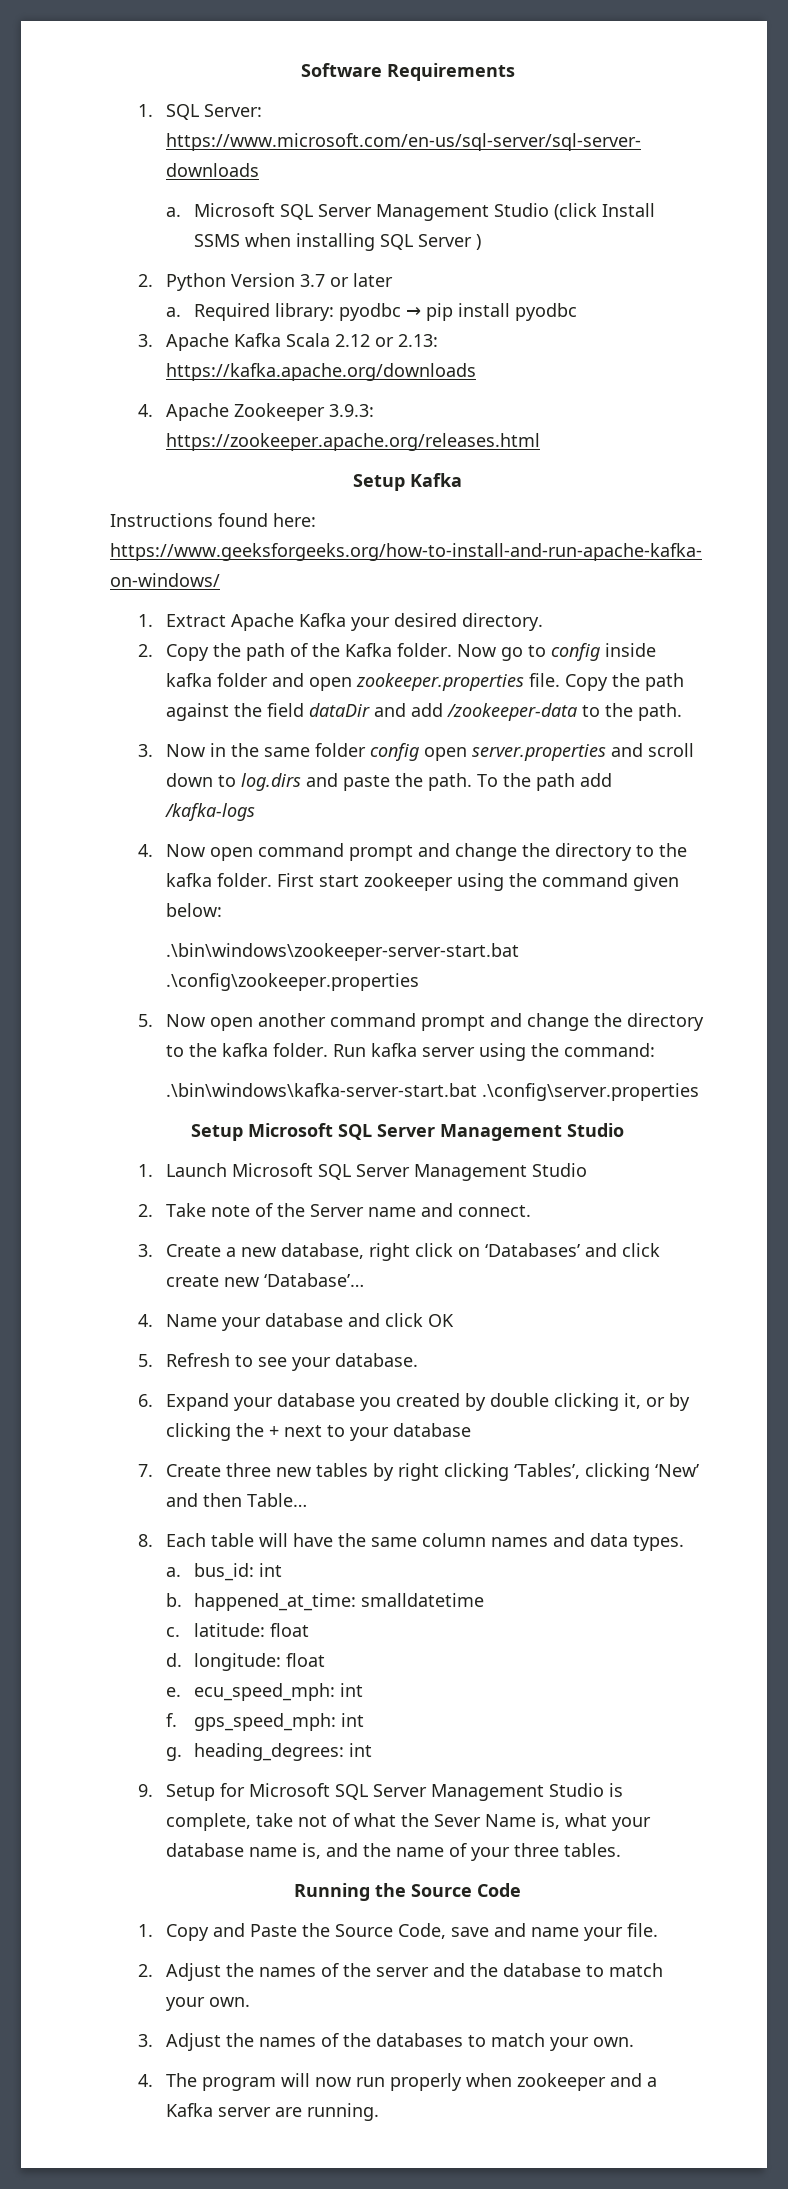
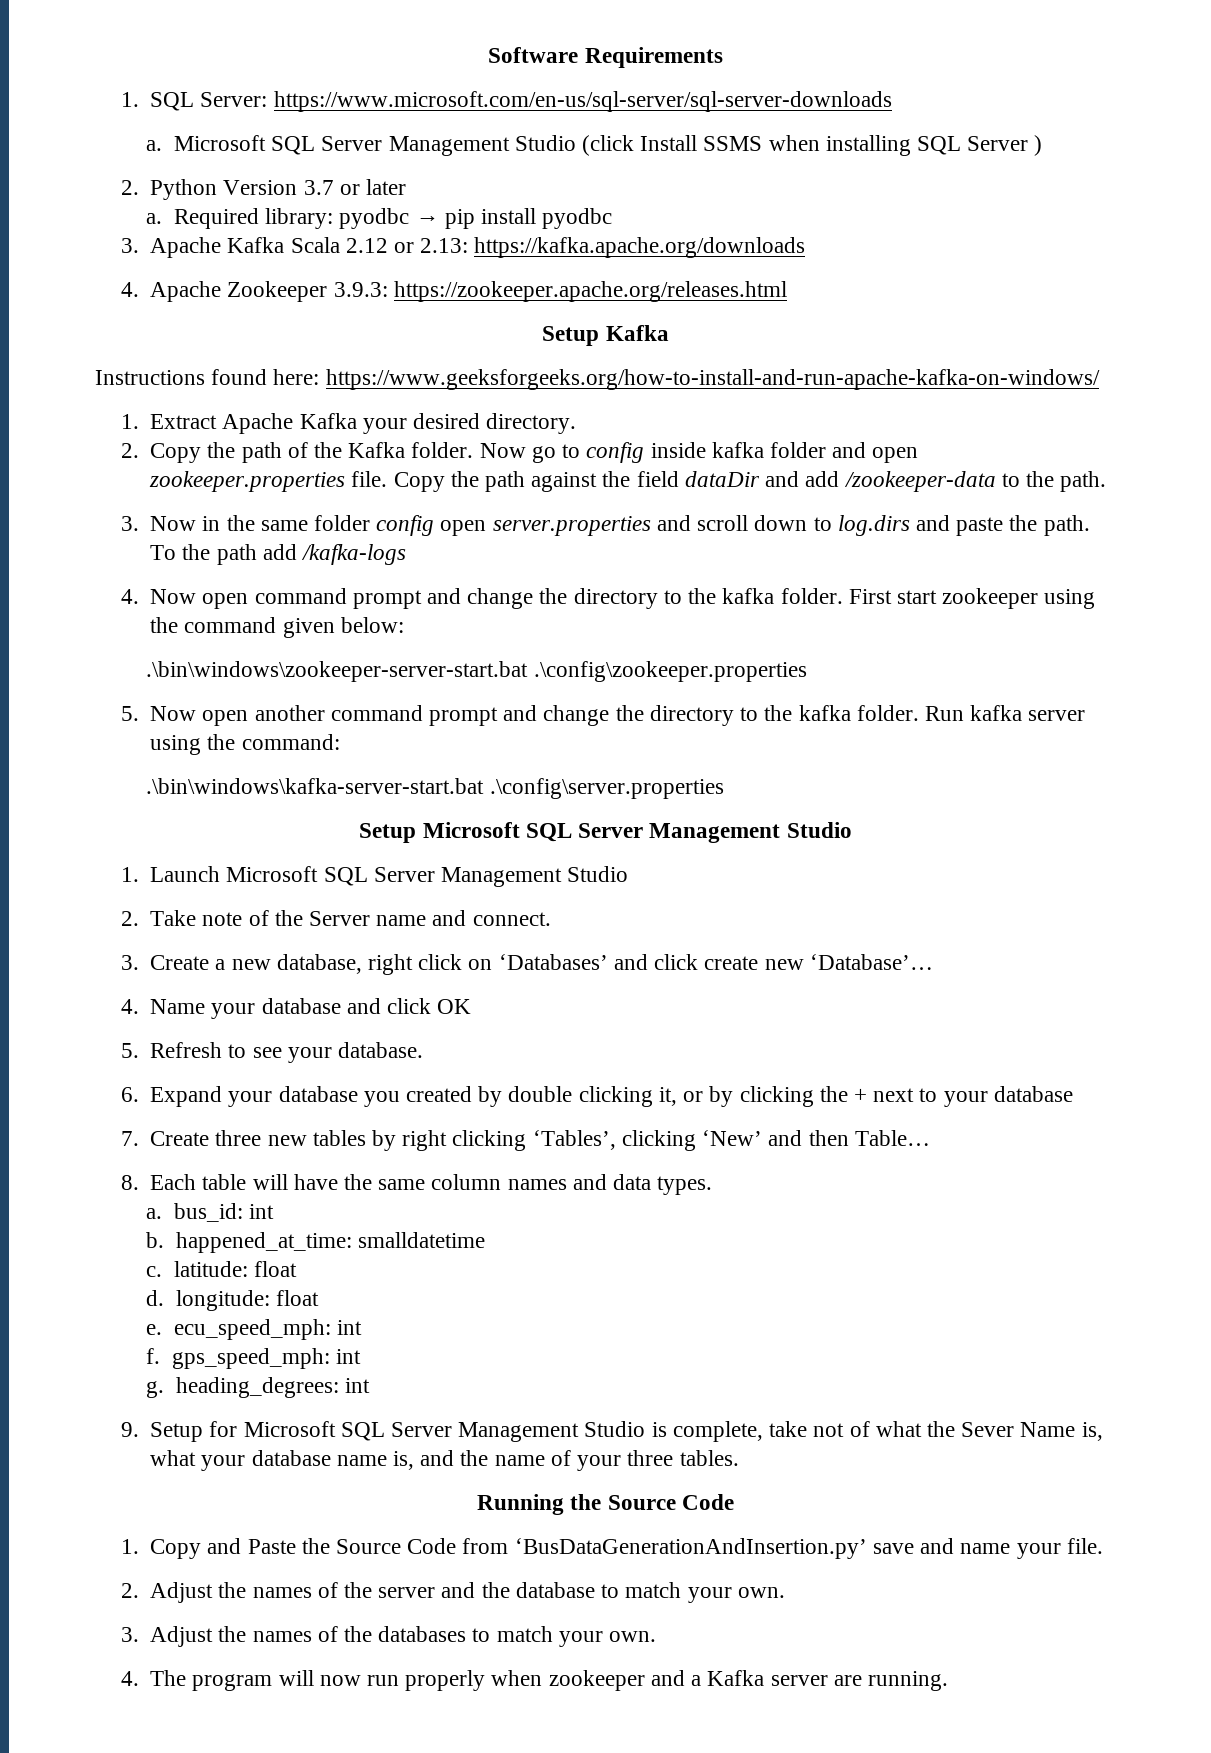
[397,1923,446,1939] Code, -> [407,1538,867,1559] Code from ‘BusDataGenerationAndInsertion.py’

